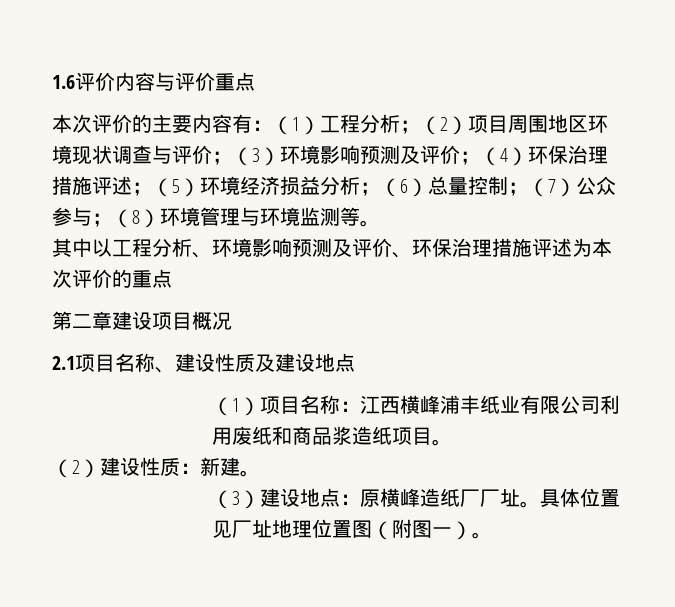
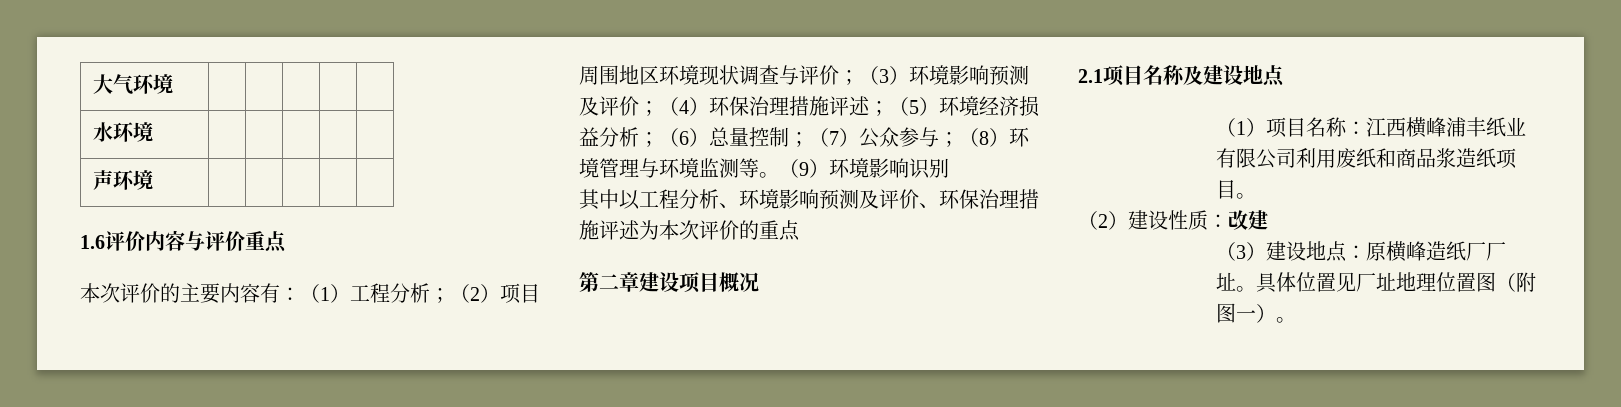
(52, 82) none -> [93,74,174,94] [93,122,154,142] [93,170,154,190] 大气环境 | | | | | // 水环境 | | | | | // 声环境 | | | | | //
(380, 223) none -> [779,158,949,179] （9）环境影响识别
[155,353,255,373] 、建设性质 -> (1185, 75) none
[200,457,260,477] 新建。 -> [1228,210,1268,230] 改建

